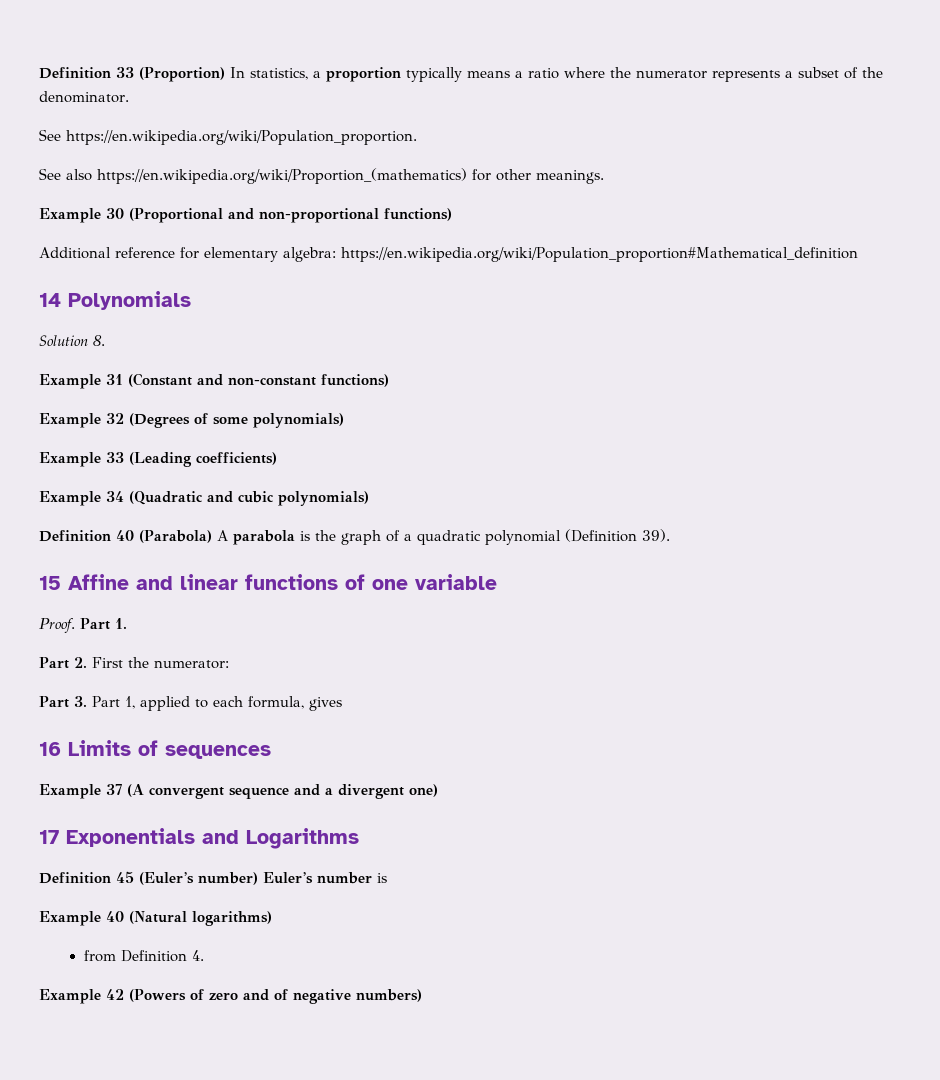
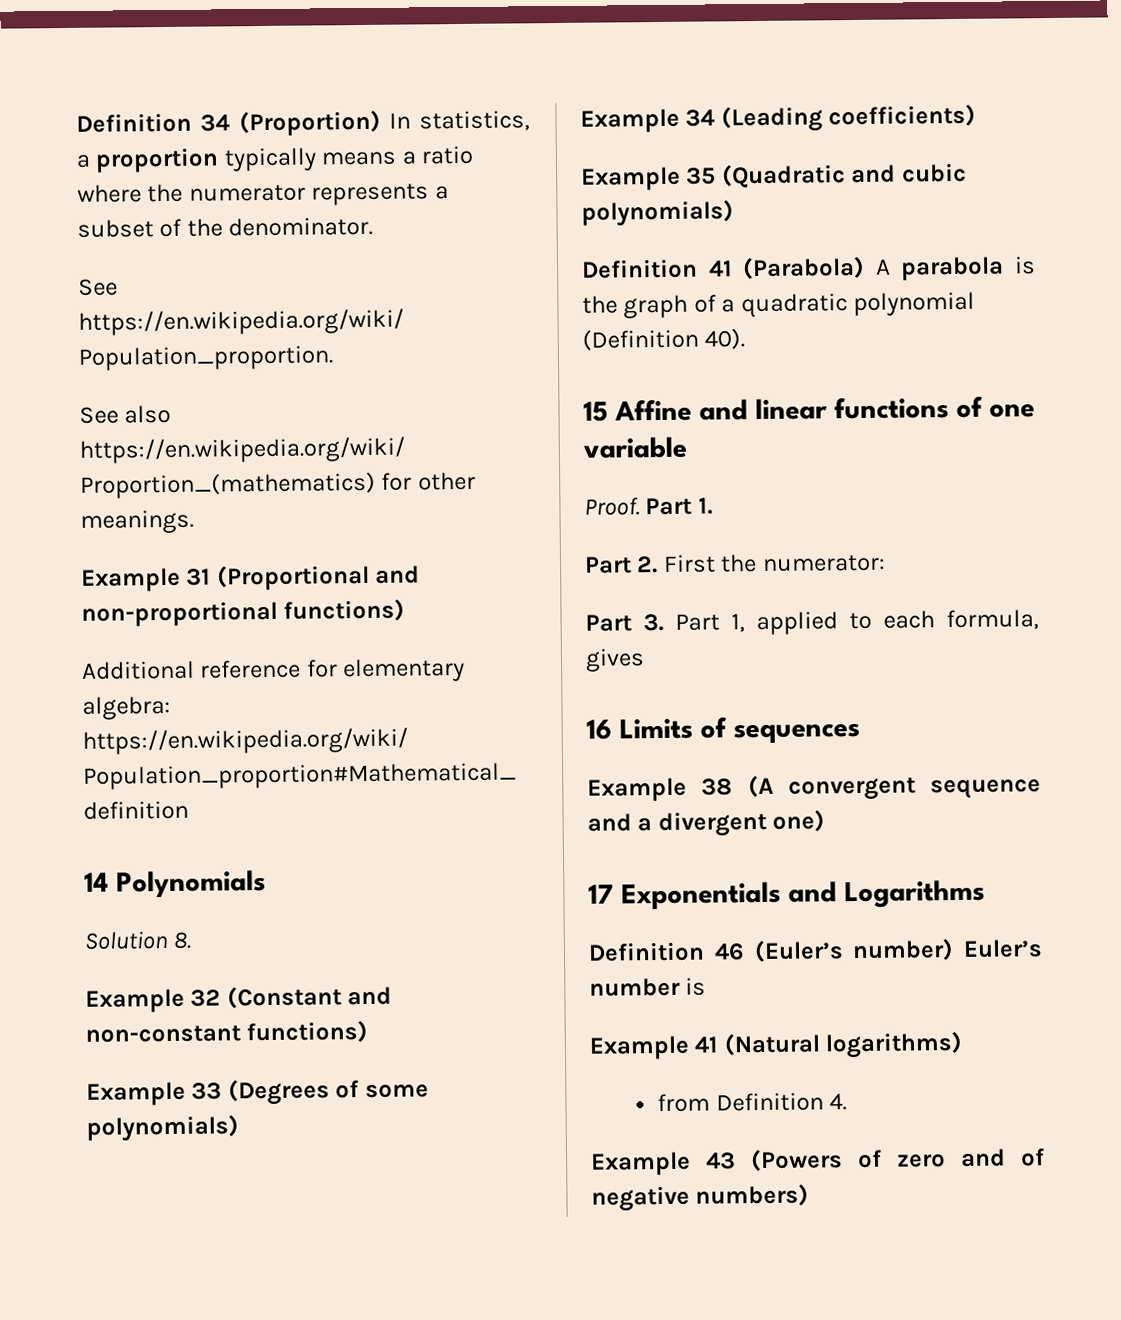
[39,67,134,79] Definition 33 -> [76,112,231,133] Definition 34
[106,208,124,219] 30 -> [186,568,212,586] 31
[106,374,123,385] 31 -> [190,989,222,1007] 32
[106,413,124,424] 32 -> [191,1082,223,1100] 33
[106,452,124,463] 33 -> [685,109,716,127] 34
[106,491,124,502] 34 -> [686,167,717,185] 35
[116,530,134,541] 40 -> [707,260,733,277] 41
[642,529,670,542] 39). -> [704,328,746,350] 40).
[106,784,122,795] 37 -> [701,778,734,796] 38
[116,871,134,883] 45 -> [713,943,745,961] 46
[106,911,124,922] 40 -> [694,1036,719,1053] 41
[106,989,124,1000] 42 -> [705,1152,736,1170] 43

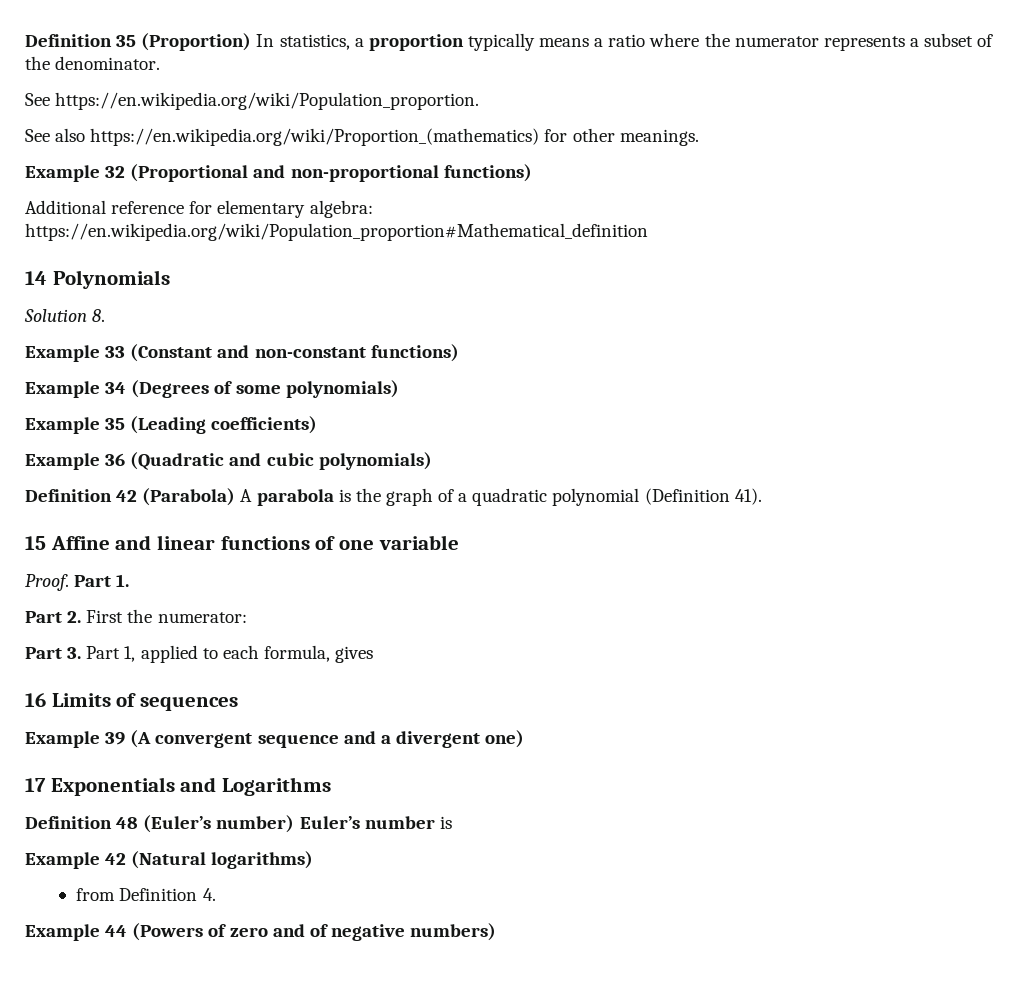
[76,112,231,133] Definition 34 -> [25,34,137,47] Definition 35
[186,568,212,586] 31 -> [105,166,126,178] 32
[190,989,222,1007] 32 -> [105,346,126,358] 33
[191,1082,223,1100] 33 -> [105,382,127,394] 34
[685,109,716,127] 34 -> [105,418,126,430] 35
[686,167,717,185] 35 -> [105,453,126,466] 36
[707,260,733,277] 41 -> [116,490,138,502] 42
[704,328,746,350] 40). -> [734,488,762,505] 41).
[701,778,734,796] 38 -> [105,732,126,745] 39
[713,943,745,961] 46 -> [116,817,139,829] 48
[694,1036,719,1053] 41 -> [105,853,127,865] 42
[705,1152,736,1170] 43 -> [105,925,128,937] 44

